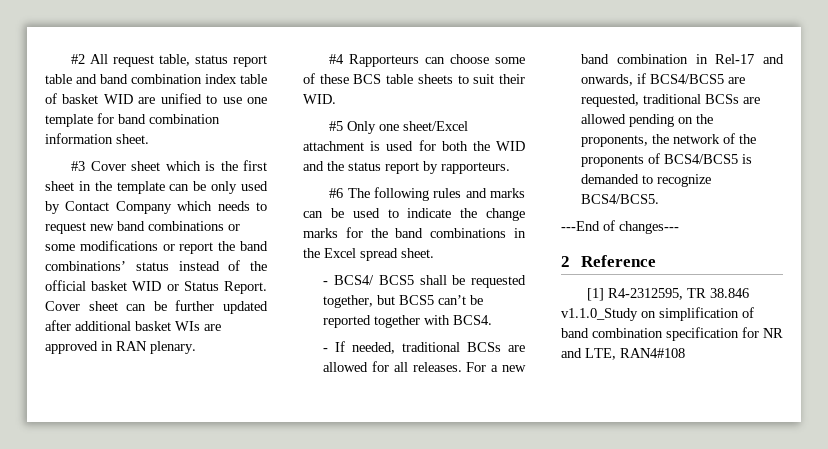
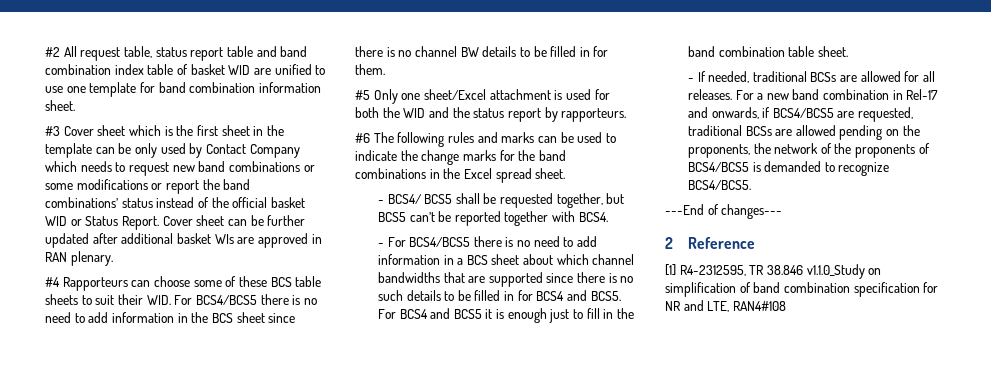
(336, 99) none -> [174,294,317,305] [45,312,296,323] [355,46,609,57] [355,64,385,75] For BCS4/BCS5 there is no need to add information in the BCS sheet since there is no channel BW details to be filled in for them.
(493, 320) none -> [377,236,598,247] [377,254,635,265] [377,272,634,287] [377,290,621,301] [377,308,634,323] [687,46,848,57] // - For BCS4/BCS5 there is no need to add information in a BCS sheet about which channel bandwidths that are supported since there is no such details to be filled in for BCS4 and BCS5. For BCS4 and BCS5 it is enough just to fill in the band combination table sheet.

